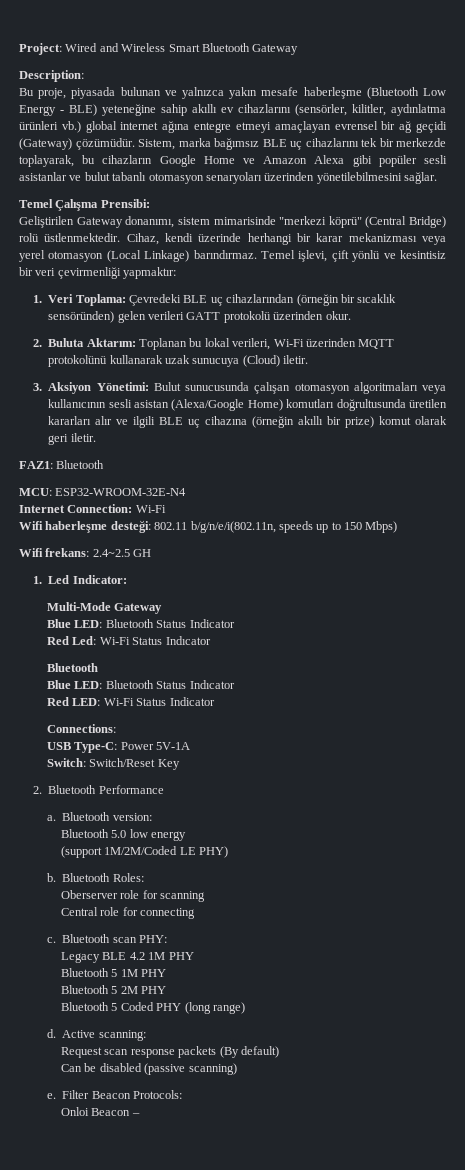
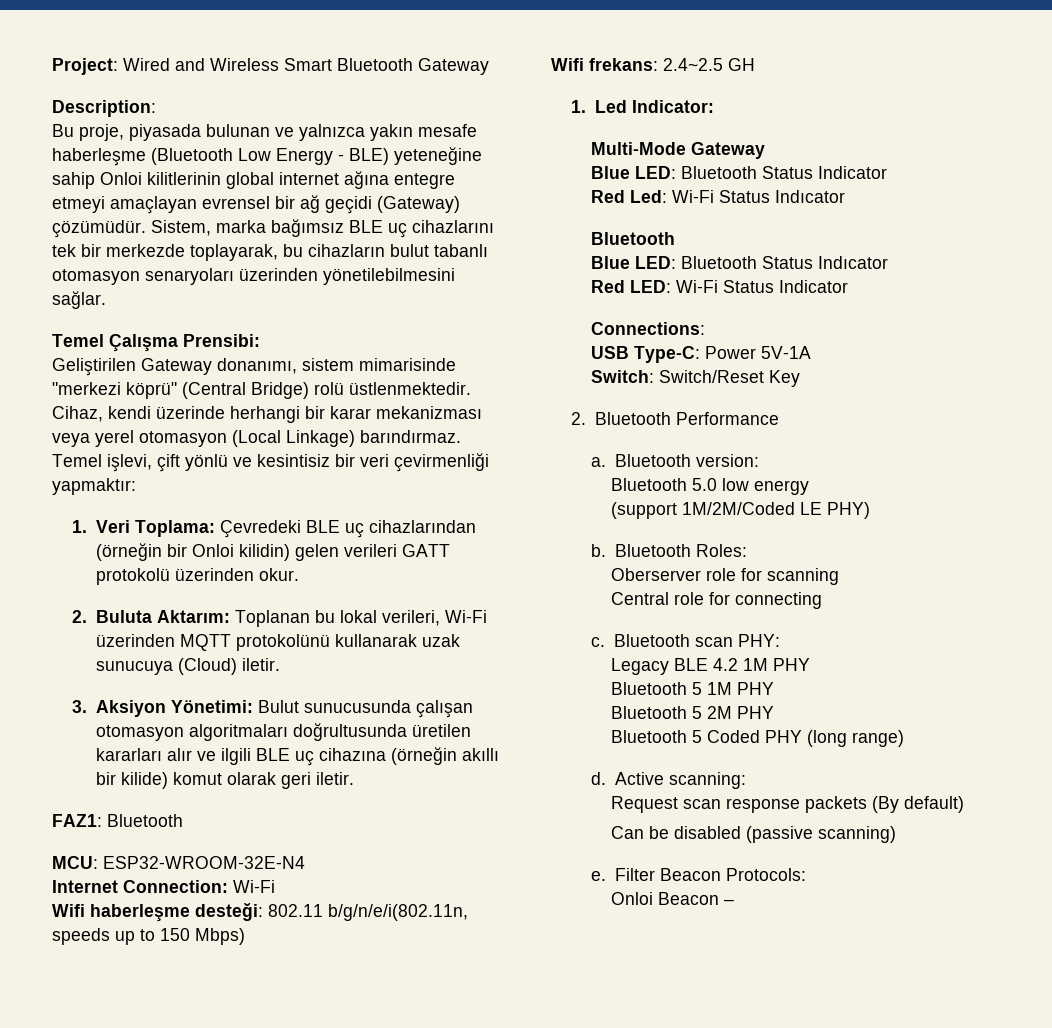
[192,104,446,116] [19,121,81,133] akıllı ev cihazlarını (sensörler, kilitler, aydınlatma ürünleri vb.) -> [100,172,221,185] Onloi kilitlerinin
[159,155,447,167] [19,172,82,181] Google Home ve Amazon Alexa gibi popüler sesli asistanlar ve -> (385, 250) none
[357,294,397,303] [48,311,115,323] sıcaklık sensöründen) -> [191,544,290,561] Onloi kilidin)
[422,385,446,394] [48,399,335,411] veya kullanıcının sesli asistan (Alexa/Google Home) komutları -> (288, 732) none
[345,416,375,428] prize) -> [120,772,168,789] kilide)

